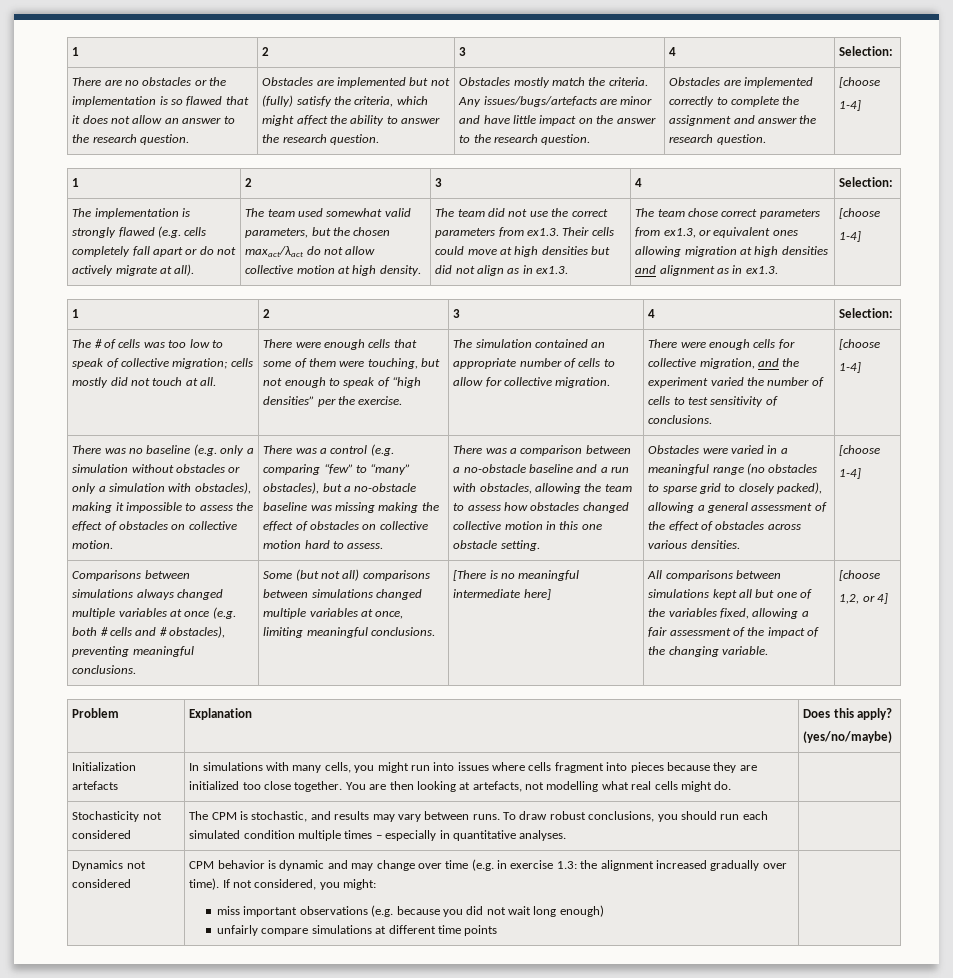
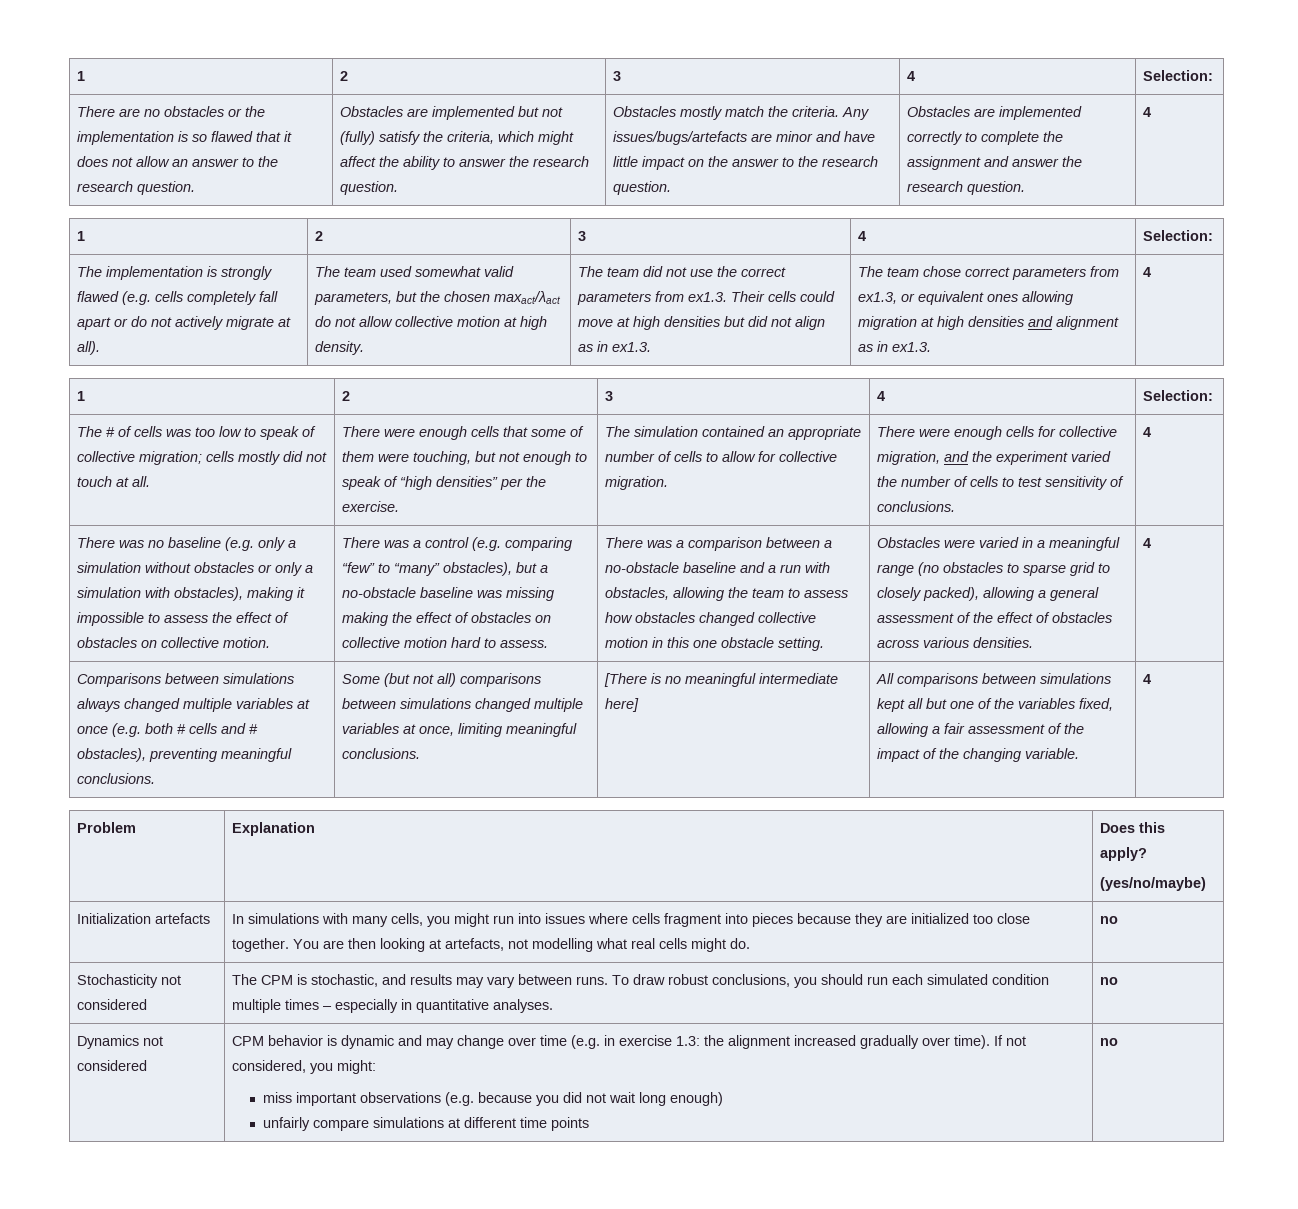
[839,77,881,88] [839,100,862,111] [choose // 1-4] -> [1143,107,1152,117] 4
[839,208,881,219] [839,231,862,242] [choose // 1-4] -> [1143,267,1152,277] 4
[839,339,881,350] [839,362,862,373] [choose // 1-4] -> [1143,427,1152,437] 4
[839,445,881,456] [839,468,862,479] [choose // 1-4] -> [1143,538,1152,548] 4
[839,570,881,581] [839,593,889,604] [choose // 1,2, or 4] -> [1143,674,1152,684] 4
(732, 785) none -> [1100,916,1119,924] no
(567, 835) none -> [1100,977,1119,985] no
(498, 930) none -> [1100,1038,1119,1046] no

